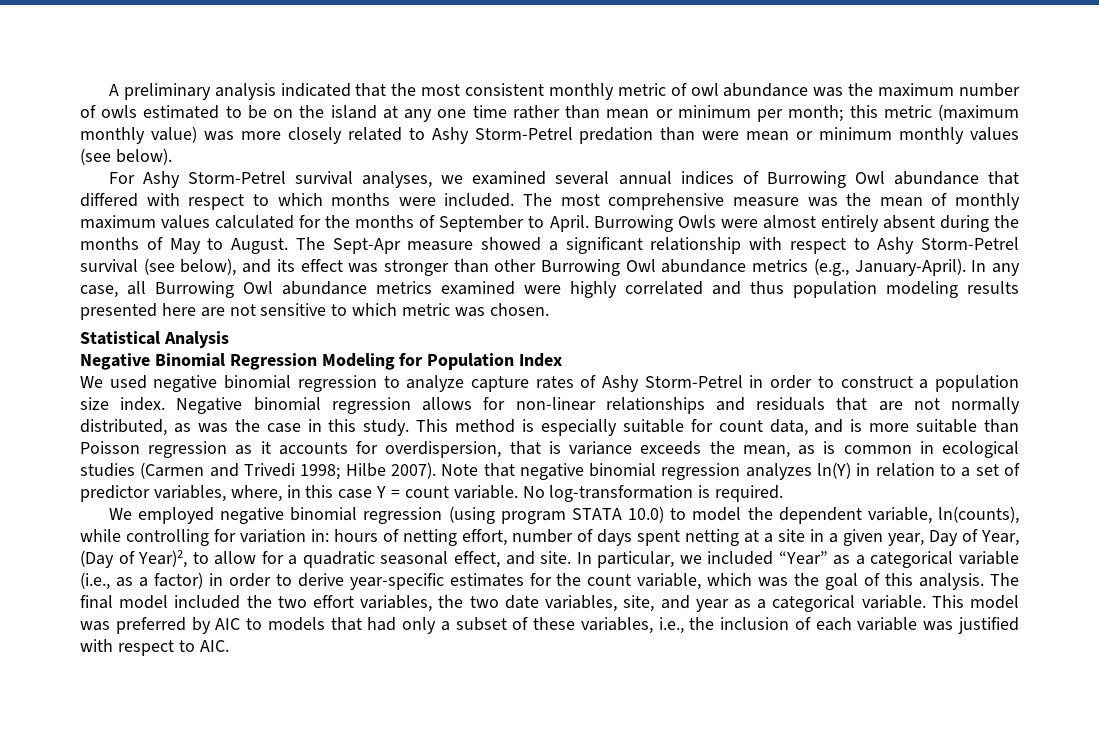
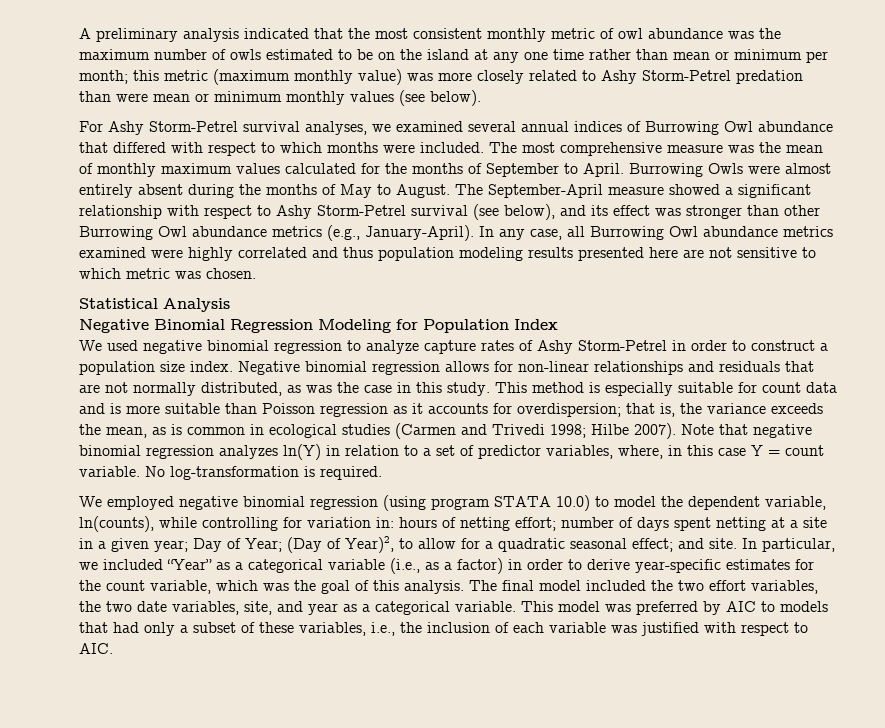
[332,238,401,254] Sept-Apr -> [488,184,603,198] September-April
[769,419,808,436] data, -> [806,382,837,393] data
[385,441,561,458] overdispersion, that is -> [517,403,702,417] overdispersion; that is, the
[462,529,507,546] effort, -> [515,517,556,531] effort;
[888,533,924,546] year, -> [154,540,188,552] year;
[981,530,1019,546] Year, -> [245,538,282,552] Year;
[453,551,500,568] effect, -> [632,538,673,552] effect;

